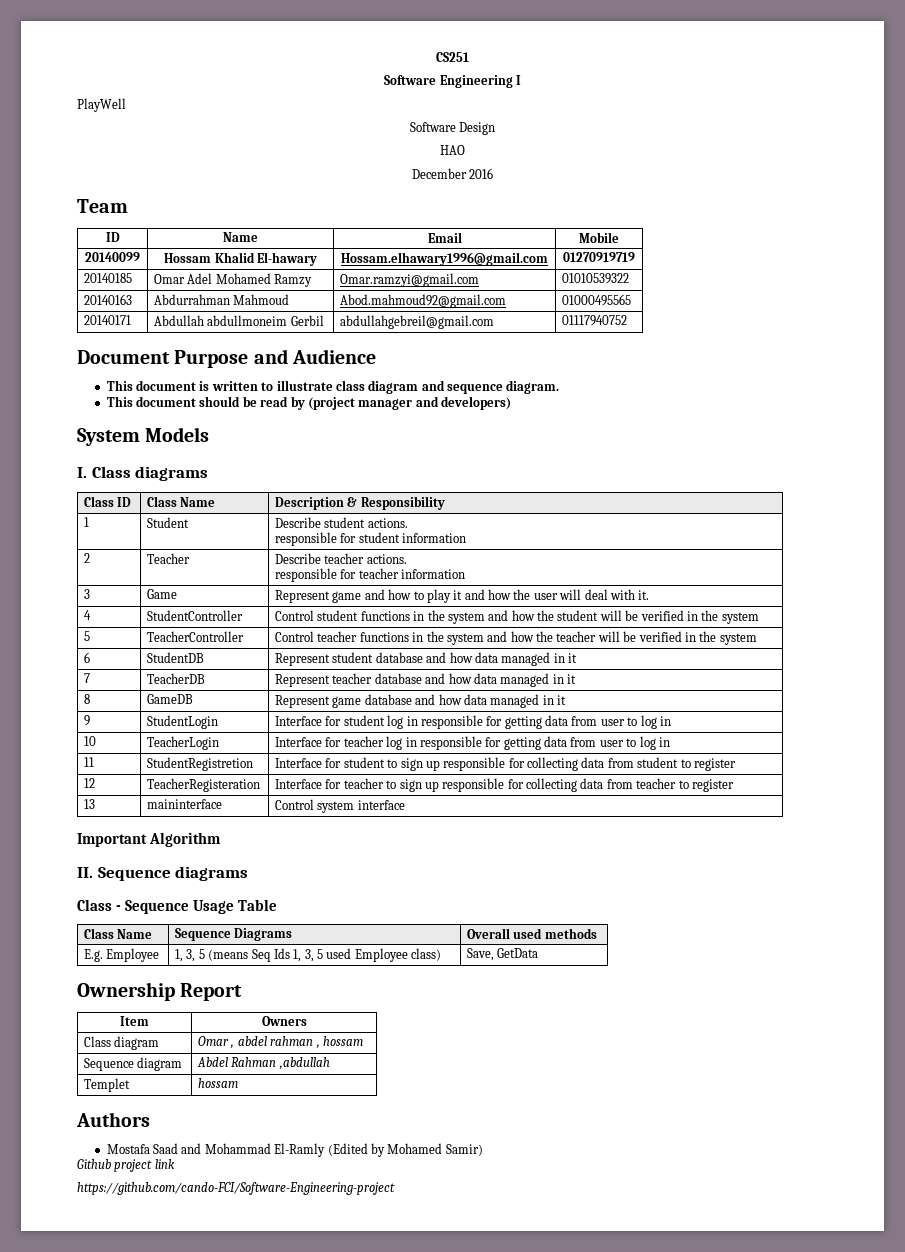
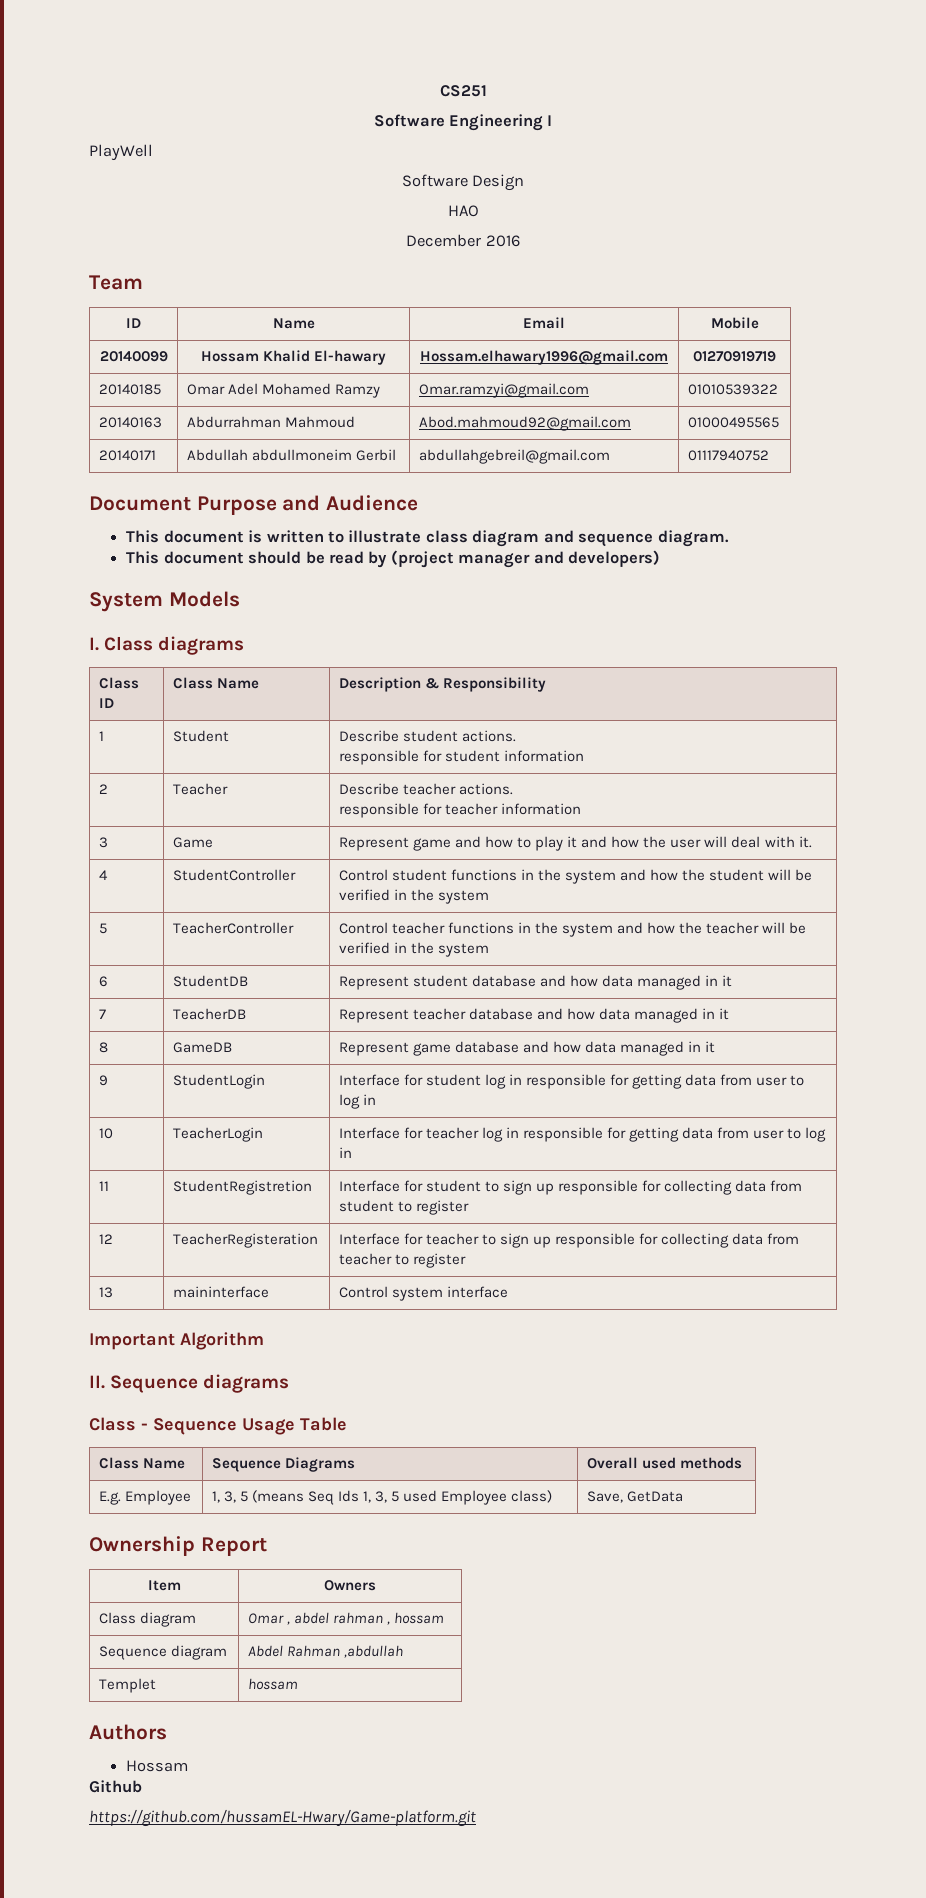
[106,1143,483,1157] [77,1159,175,1172] [77,1182,395,1195] Mostafa Saad and Mohammad El-Ramly (Edited by Mohamed Samir) // Github project link // https://github.com/cando-FCI/Software-Engineering-project -> [126,1760,189,1772] [89,1780,142,1793] [89,1809,476,1827] Hossam // Github // https://github.com/hussamEL-Hwary/Game-platform.git

